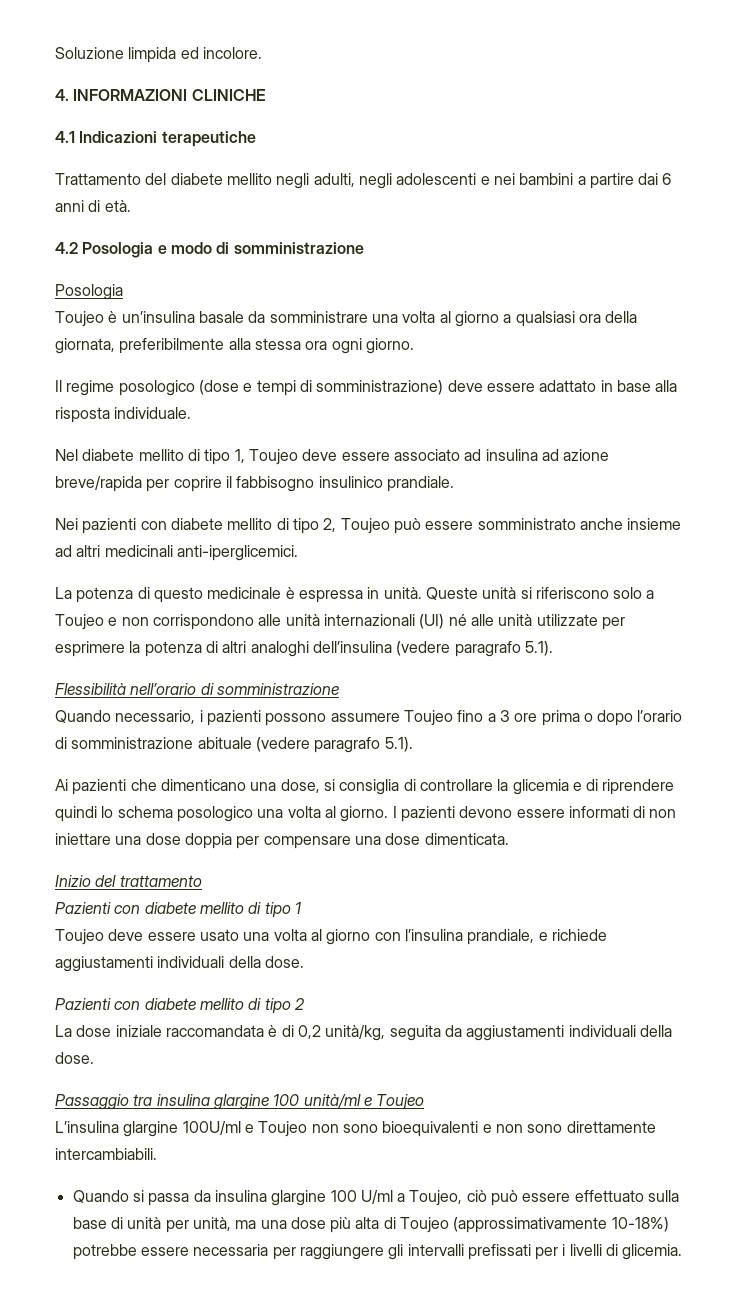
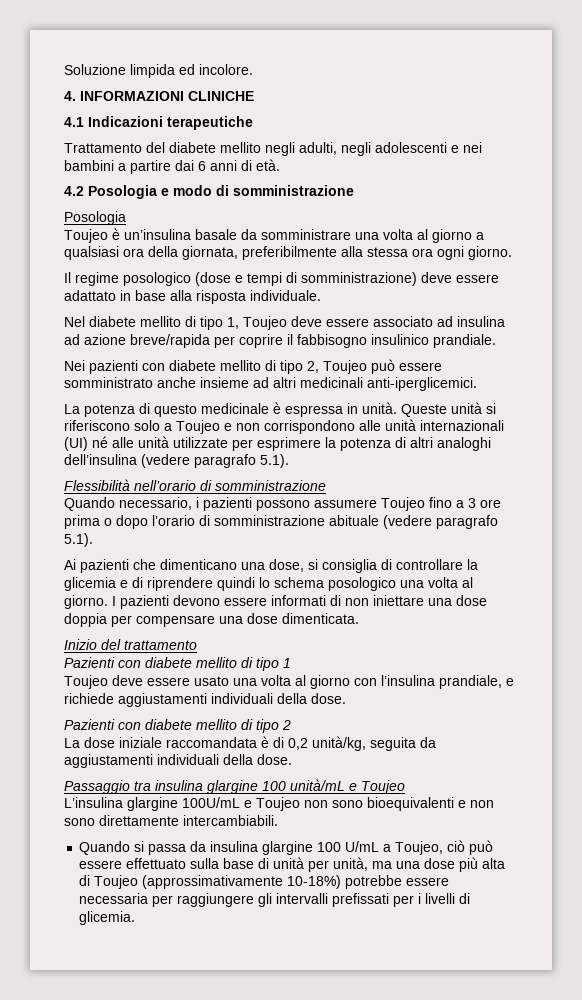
[303,1094,361,1108] unità/ml -> [290,779,345,791] unità/mL
[182,1121,241,1135] 100U/ml -> [182,797,240,808] 100U/mL
[360,1190,393,1204] U/ml -> [345,841,380,852] U/mL

